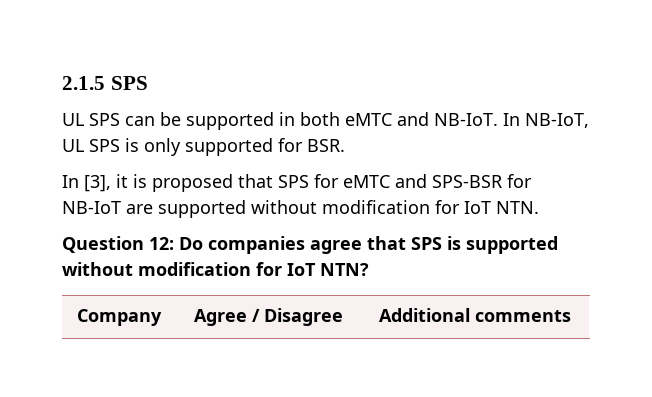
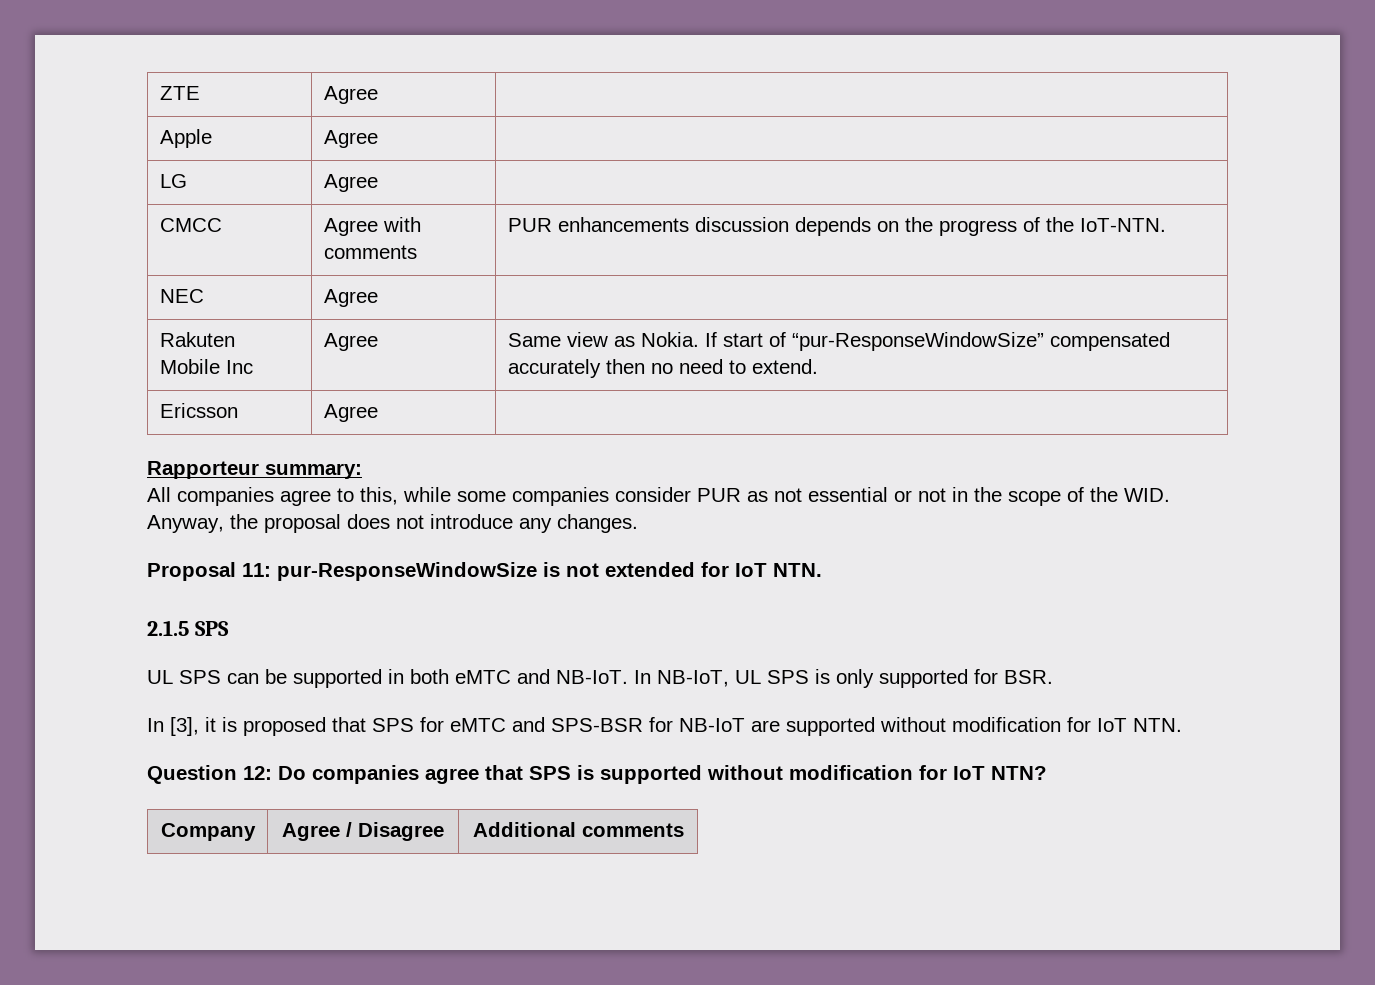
(62, 83) none -> [159,86,200,100] [323,86,378,104] [159,129,212,148] [323,130,378,148] [159,174,187,188] [323,174,378,192] [159,218,222,232] [323,217,421,236] [323,245,417,259] [507,217,1166,236] [159,289,204,303] [323,289,378,307] [159,332,235,347] [159,359,253,374] [323,333,378,351] [507,332,1170,351] [507,359,818,378] [159,403,238,418] [323,404,378,422] [147,461,362,479] [147,487,1170,506] [147,514,638,533] [147,562,822,581] ZTE | Agree | // Apple | Agree | // LG | Agree | // CMCC | Agree with comments | PUR enhancements discussion depends on the progress of the IoT-NTN. // NEC | Agree | // Rakuten Mobile Inc | Agree | Same view as Nokia. If start of “pur-ResponseWindowSize” compensated accurately then no need to extend. // Ericsson | Agree | // Rapporteur summary: // All companies agree to this, while some companies consider PUR as not essential or not in the scope of the WID. Anyway, the proposal does not introduce any changes. // Proposal 11: pur-ResponseWindowSize is not extended for IoT NTN. //

